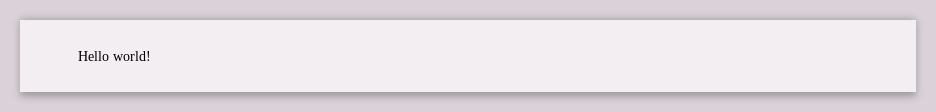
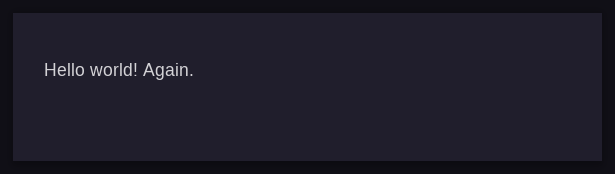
(151, 56) none -> [143,63,194,80] Again.

